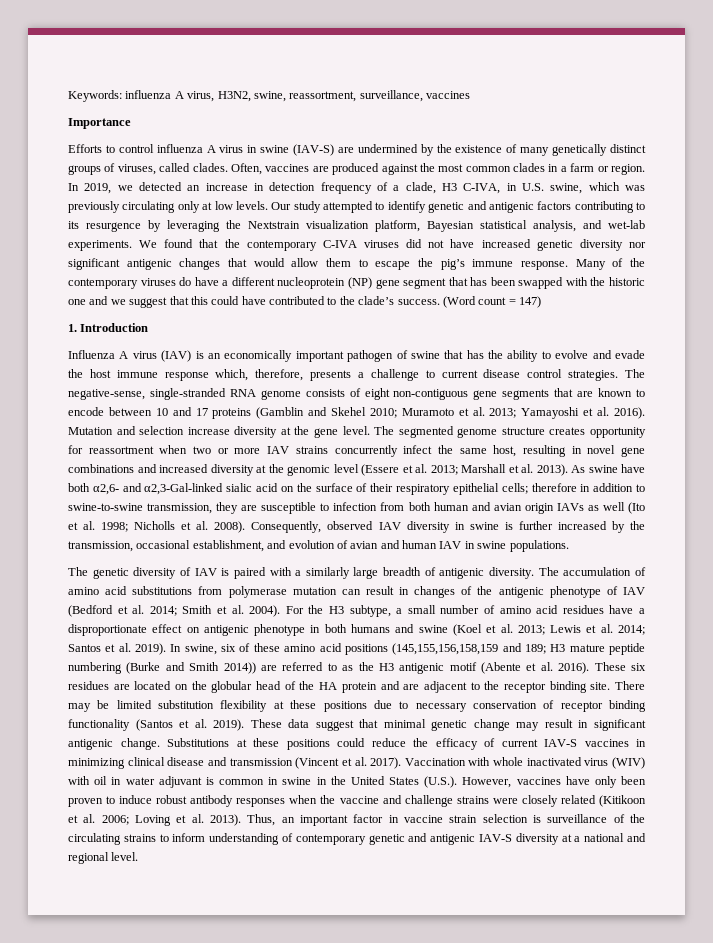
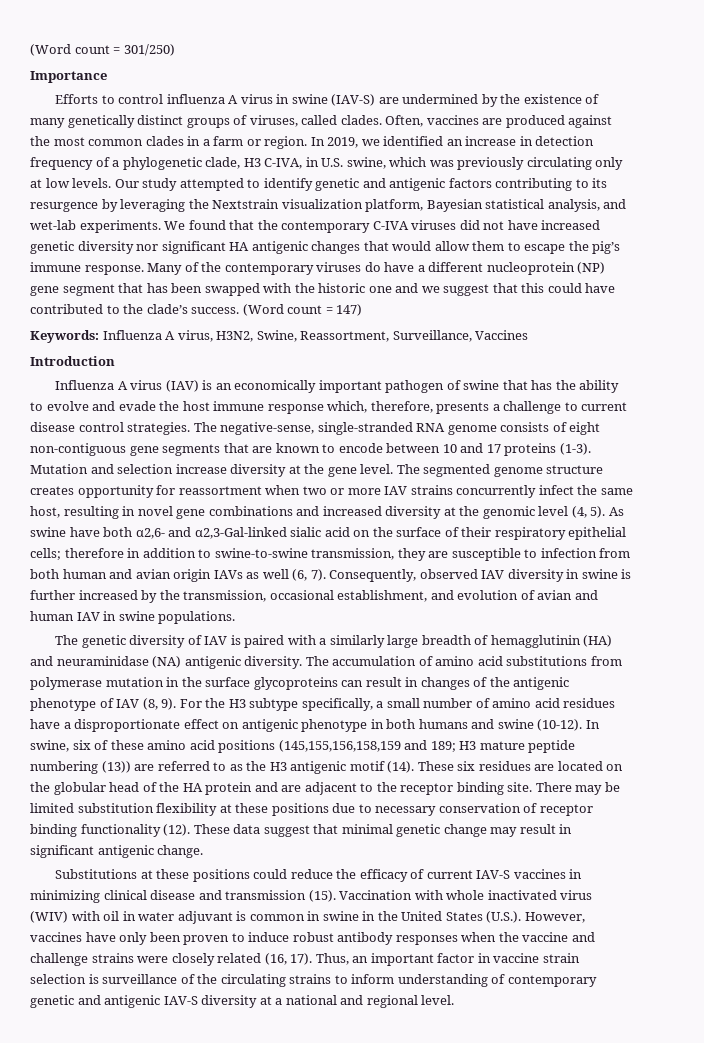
[68,90,470,102] Keywords: influenza A virus, H3N2, swine, reassortment, surveillance, vaccines -> [30,44,175,56] (Word count = 301/250)
[139,182,182,191] detected -> [383,136,444,146] identified
(400, 188) none -> [122,157,202,170] phylogenetic
(120, 264) none -> [229,242,250,251] HA
[68,324,77,332] 1. -> [30,330,529,343] Keywords: Influenza A virus, H3N2, Swine, Reassortment, Surveillance, Vaccines //
[256,407,645,419] (Gamblin and Skehel 2010; Muramoto et al. 2013; Yamayoshi et al. 2016). -> [559,443,591,455] (1-3).
[361,464,568,476] (Essere et al. 2013; Marshall et al. 2013). -> [571,506,606,518] (4, 5).
[628,502,645,514] [68,521,246,533] (Ito et al. 1998; Nicholls et al. 2008). -> [292,569,326,581] (6, 7).
(436, 571) none -> [490,635,613,648] [30,656,182,668] hemagglutinin (HA) and neuraminidase (NA)
(337, 591) none -> [166,677,338,690] in the surface glycoproteins
[68,605,281,617] (Bedford et al. 2014; Smith et al. 2004). -> [142,698,177,710] (8, 9).
[349,605,391,617] subtype, -> [249,698,373,711] subtype specifically,
[452,624,645,636] [68,643,167,655] (Koel et al. 2013; Lewis et al. 2014; Santos et al. 2019). -> [537,719,583,731] (10-12).
[126,662,256,674] (Burke and Smith 2014)) -> [101,761,131,773] (13))
[481,662,590,674] (Abente et al. 2016). -> [387,761,415,773] (14).
[135,719,245,731] (Santos et al. 2019). -> [163,824,191,836] (12).
(160, 744) none -> (204, 851) //
[295,757,402,769] (Vincent et al. 2017). -> [308,890,336,902] (15).
[599,795,646,807] [68,814,241,826] (Kitikoon et al. 2006; Loving et al. 2013). -> [264,953,313,965] (16, 17).

